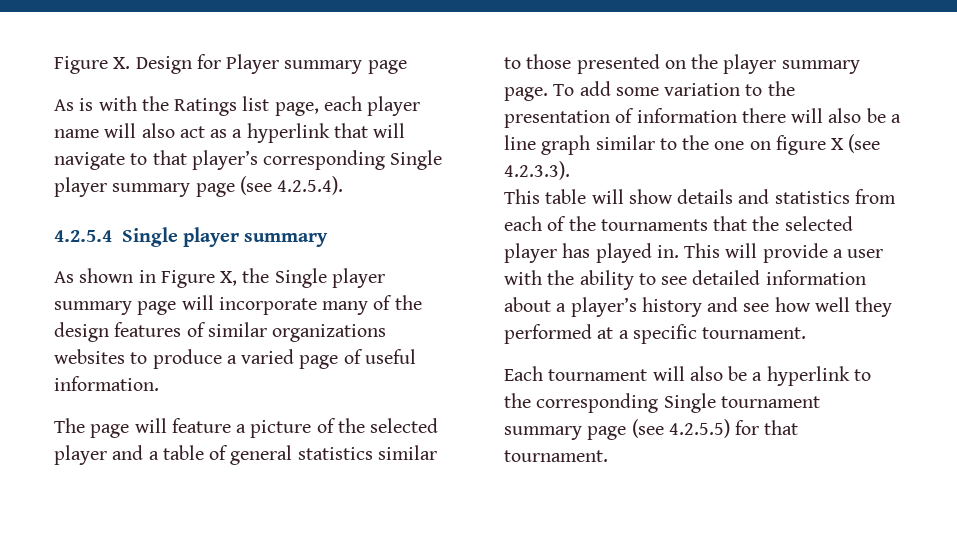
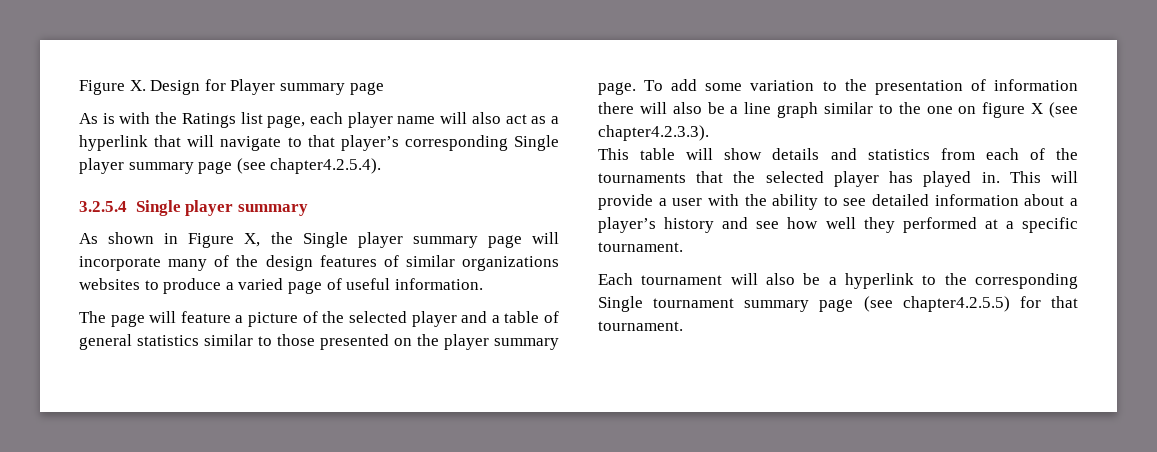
[277,176,344,195] [54,230,112,242] 4.2.5.4). // 4.2.5.4 -> [270,158,382,174] [79,201,127,212] chapter4.2.5.4). // 3.2.5.4
[504,161,570,180] 4.2.3.3). -> [598,125,709,141] chapter4.2.3.3).
[668,419,730,438] 4.2.5.5) -> [902,296,1010,312] chapter4.2.5.5)

